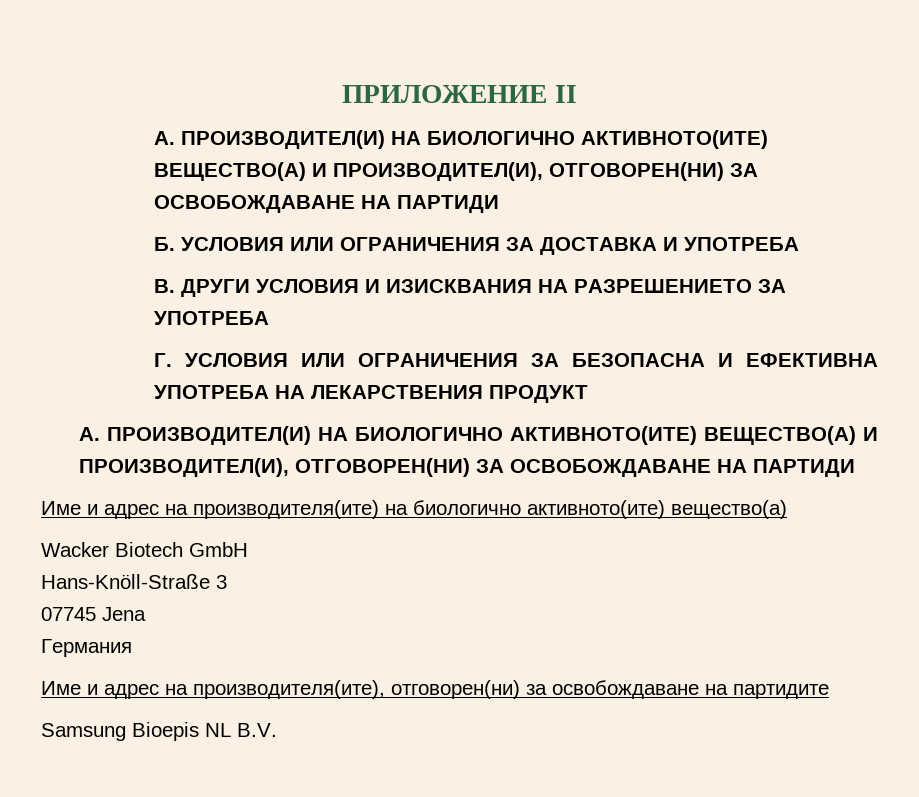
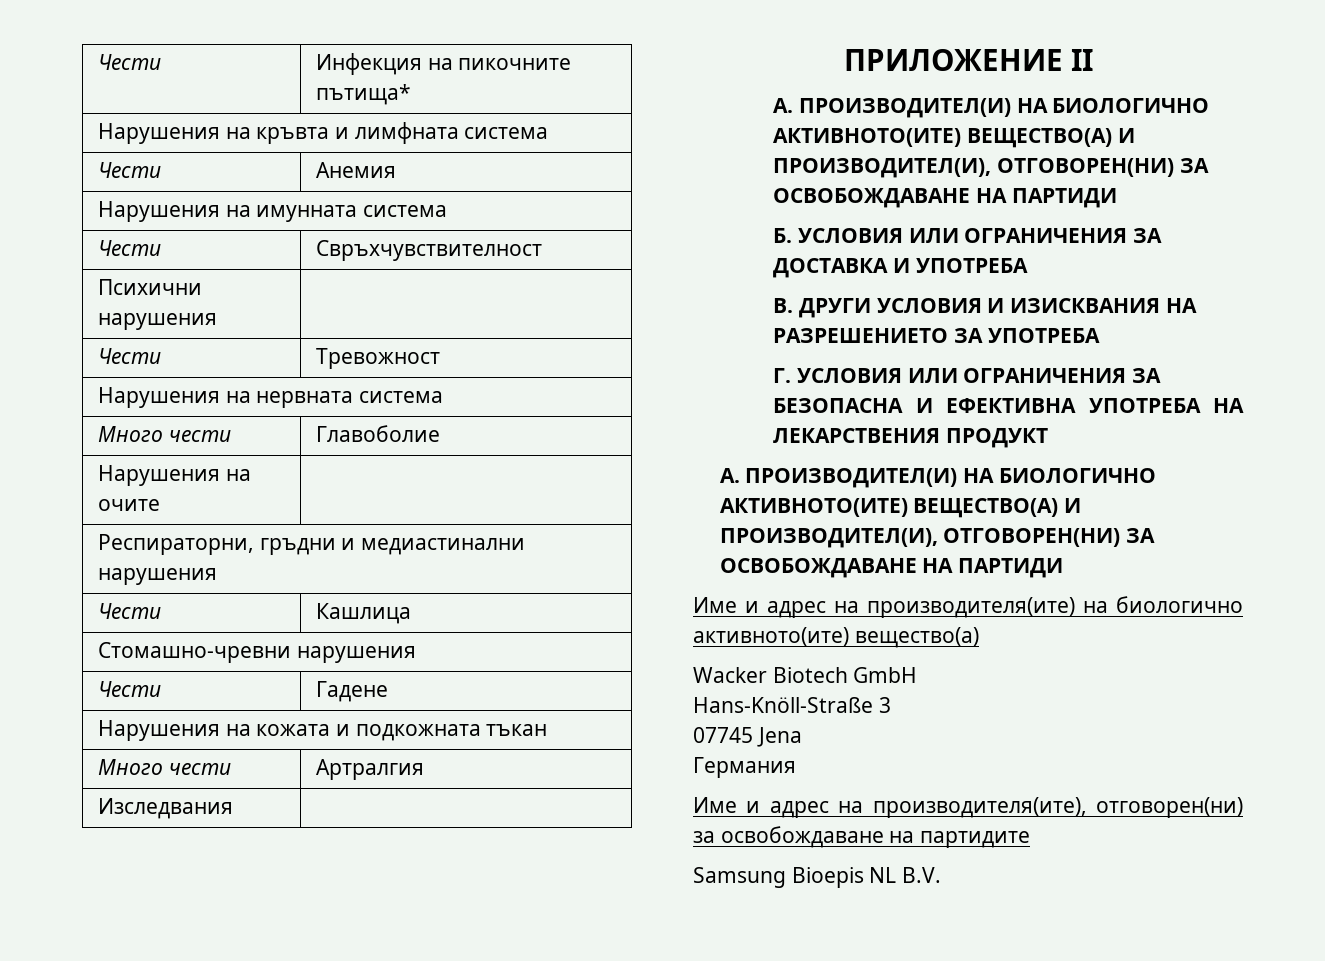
(342, 94) none -> [97,54,161,70] [315,53,572,75] [315,84,411,105] [97,122,549,144] [97,162,161,178] [315,162,396,178] [97,201,447,222] [97,240,161,256] [315,240,542,261] [97,279,202,295] [97,313,217,330] [97,348,161,364] [315,348,440,369] [97,387,443,408] [97,426,231,442] [315,425,440,442] [97,465,251,486] [97,499,160,511] [97,534,525,555] [97,568,217,585] [97,603,161,619] [315,603,411,624] [97,642,416,663] [97,681,161,697] [315,681,388,702] [97,720,548,741] [97,759,231,775] [315,759,424,780] [97,798,233,819] Чести | Инфекция на пикочните пътища* // Нарушения на кръвта и лимфната система // Чести | Анемия // Нарушения на имунната система // Чести | Свръхчувствителност // Психични нарушения | // Чести | Тревожност // Нарушения на нервната система // Много чести | Главоболие // Нарушения на очите | // Респираторни, гръдни и медиастинални нарушения // Чести | Кашлица // Стомашно-чревни нарушения // Чести | Гадене // Нарушения на кожата и подкожната тъкан // Много чести | Артралгия // Изследвания | //

